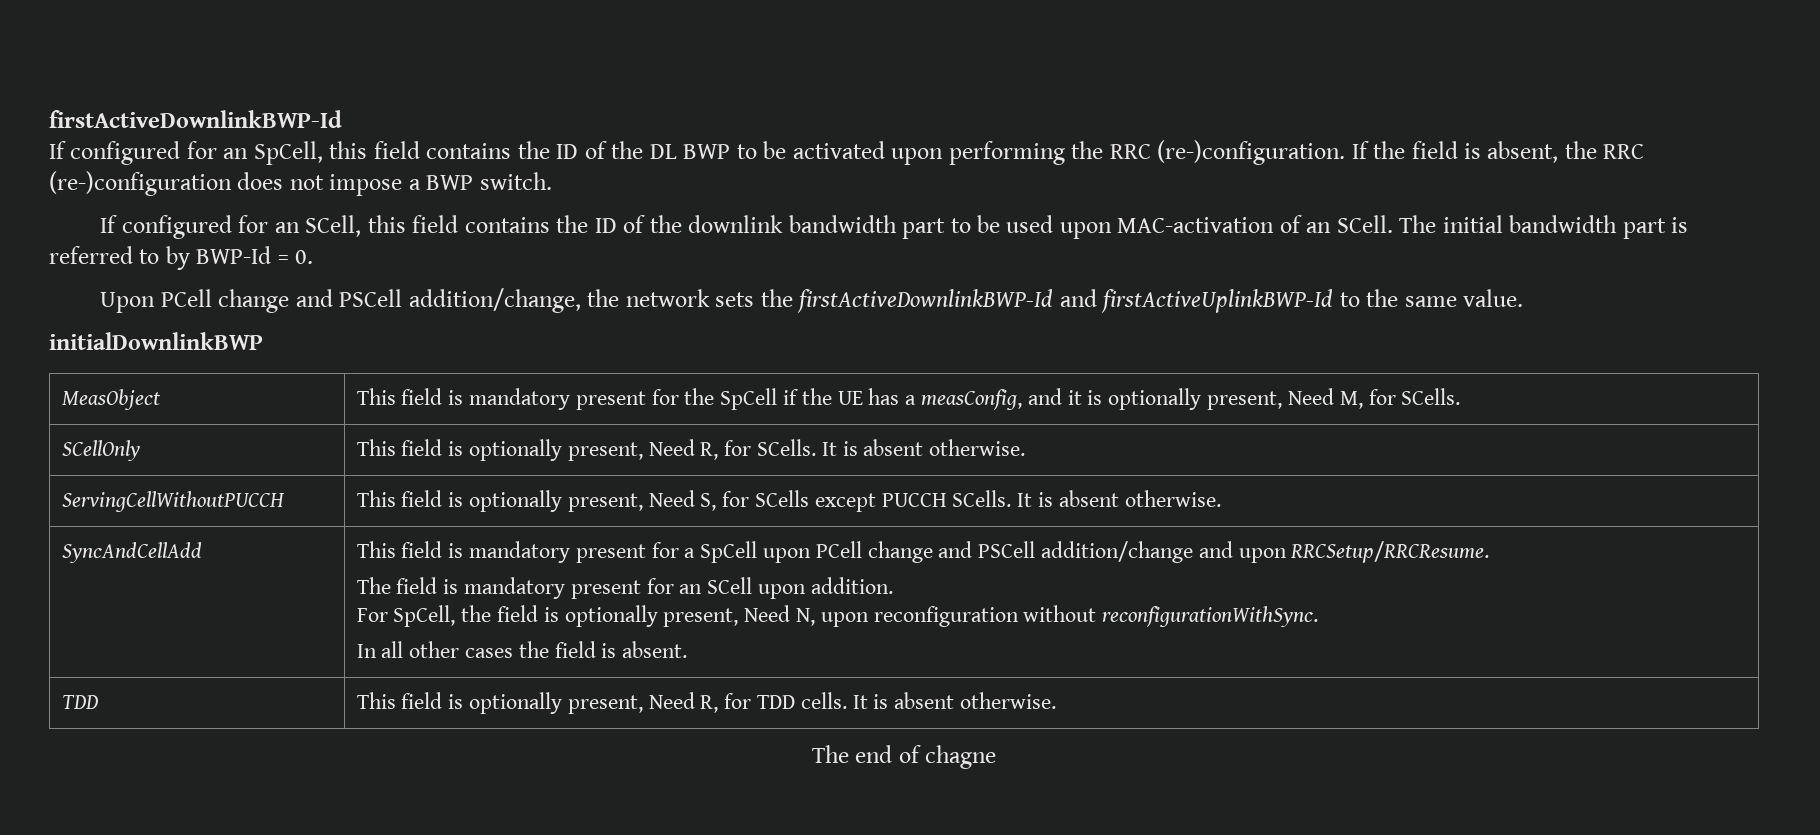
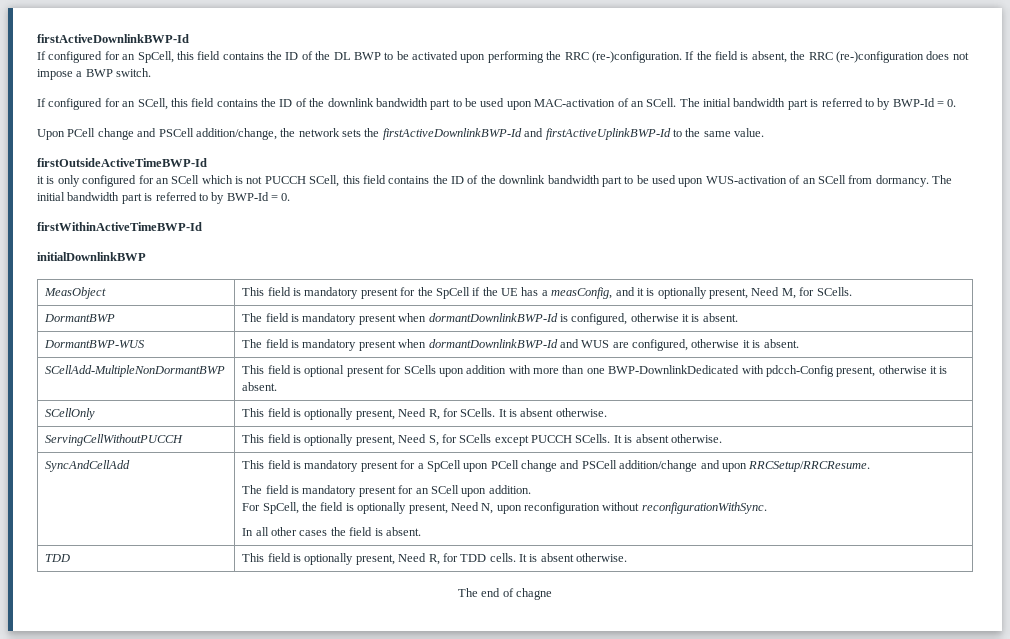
(1524, 298) none -> [37,158,207,167] [37,175,952,187] [37,192,291,204] [37,222,202,231] // firstOutsideActiveTimeBWP-Id // it is only configured for an SCell which is not PUCCH SCell, this field contains the ID of the downlink bandwidth part to be used upon WUS-activation of an SCell from dormancy. The initial bandwidth part is referred to by BWP-Id = 0. // firstWithinActiveTimeBWP-Id
(1461, 396) none -> [44,314,116,322] [242,313,738,325] [44,340,146,348] [242,339,799,351] [45,365,226,377] [242,365,948,377] [242,382,278,391] // DormantBWP | The field is mandatory present when dormantDownlinkBWP-Id is configured, otherwise it is absent. // DormantBWP-WUS | The field is mandatory present when dormantDownlinkBWP-Id and WUS are configured, otherwise it is absent. // SCellAdd-MultipleNonDormantBWP | This field is optional present for SCells upon addition with more than one BWP-DownlinkDedicated with pdcch-Config present, otherwise it is absent.

